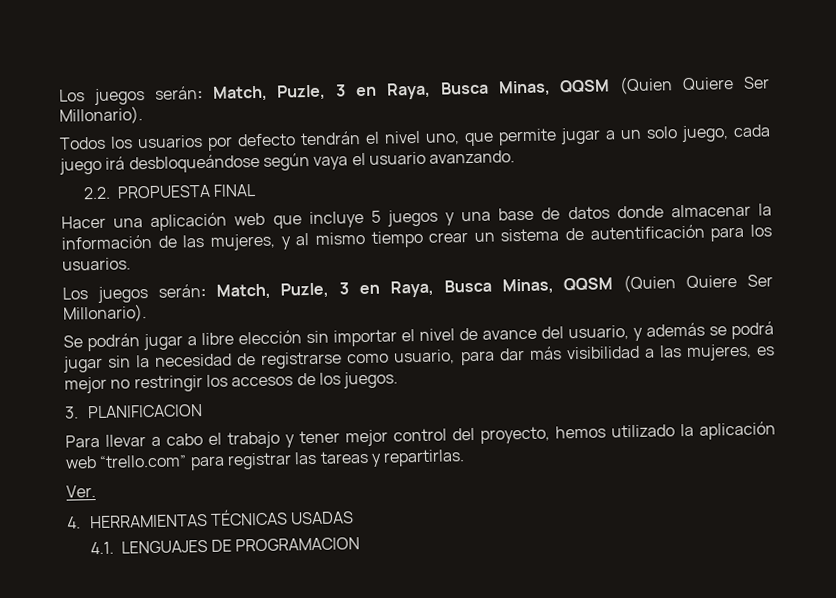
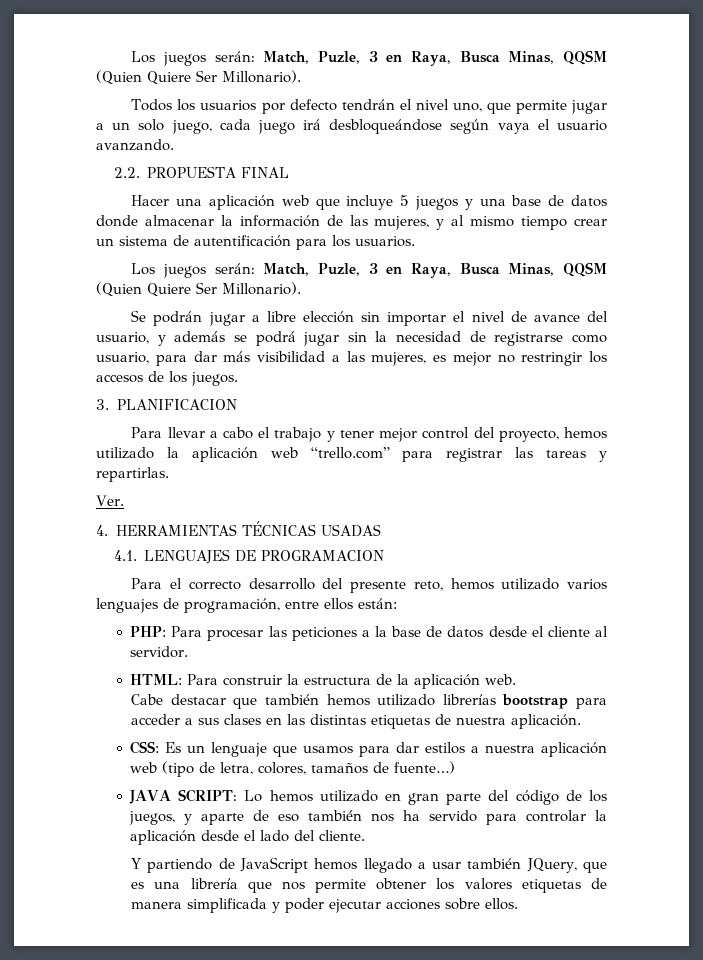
(361, 544) none -> [131,578,607,593] [96,598,397,613] [130,626,609,641] [130,646,189,658] [130,674,517,689] [131,694,608,709] [131,714,582,729] [130,741,607,757] [130,761,456,777] [129,789,607,805] [129,810,607,825] [130,830,366,845] [131,857,607,873] [131,878,607,893] [131,898,519,913] // Para el correcto desarrollo del presente reto, hemos utilizado varios lenguajes de programación, entre ellos están: // PHP: Para procesar las peticiones a la base de datos desde el cliente al servidor. // HTML: Para construir la estructura de la aplicación web. // Cabe destacar que también hemos utilizado librerías bootstrap para acceder a sus clases en las distintas etiquetas de nuestra aplicación. // CSS: Es un lenguaje que usamos para dar estilos a nuestra aplicación web (tipo de letra, colores, tamaños de fuente…) // JAVA SCRIPT: Lo hemos utilizado en gran parte del código de los juegos, y aparte de eso también nos ha servido para controlar la aplicación desde el lado del cliente. // Y partiendo de JavaScript hemos llegado a usar también JQuery, que es una librería que nos permite obtener los valores etiquetas de manera simplificada y poder ejecutar acciones sobre ellos.

